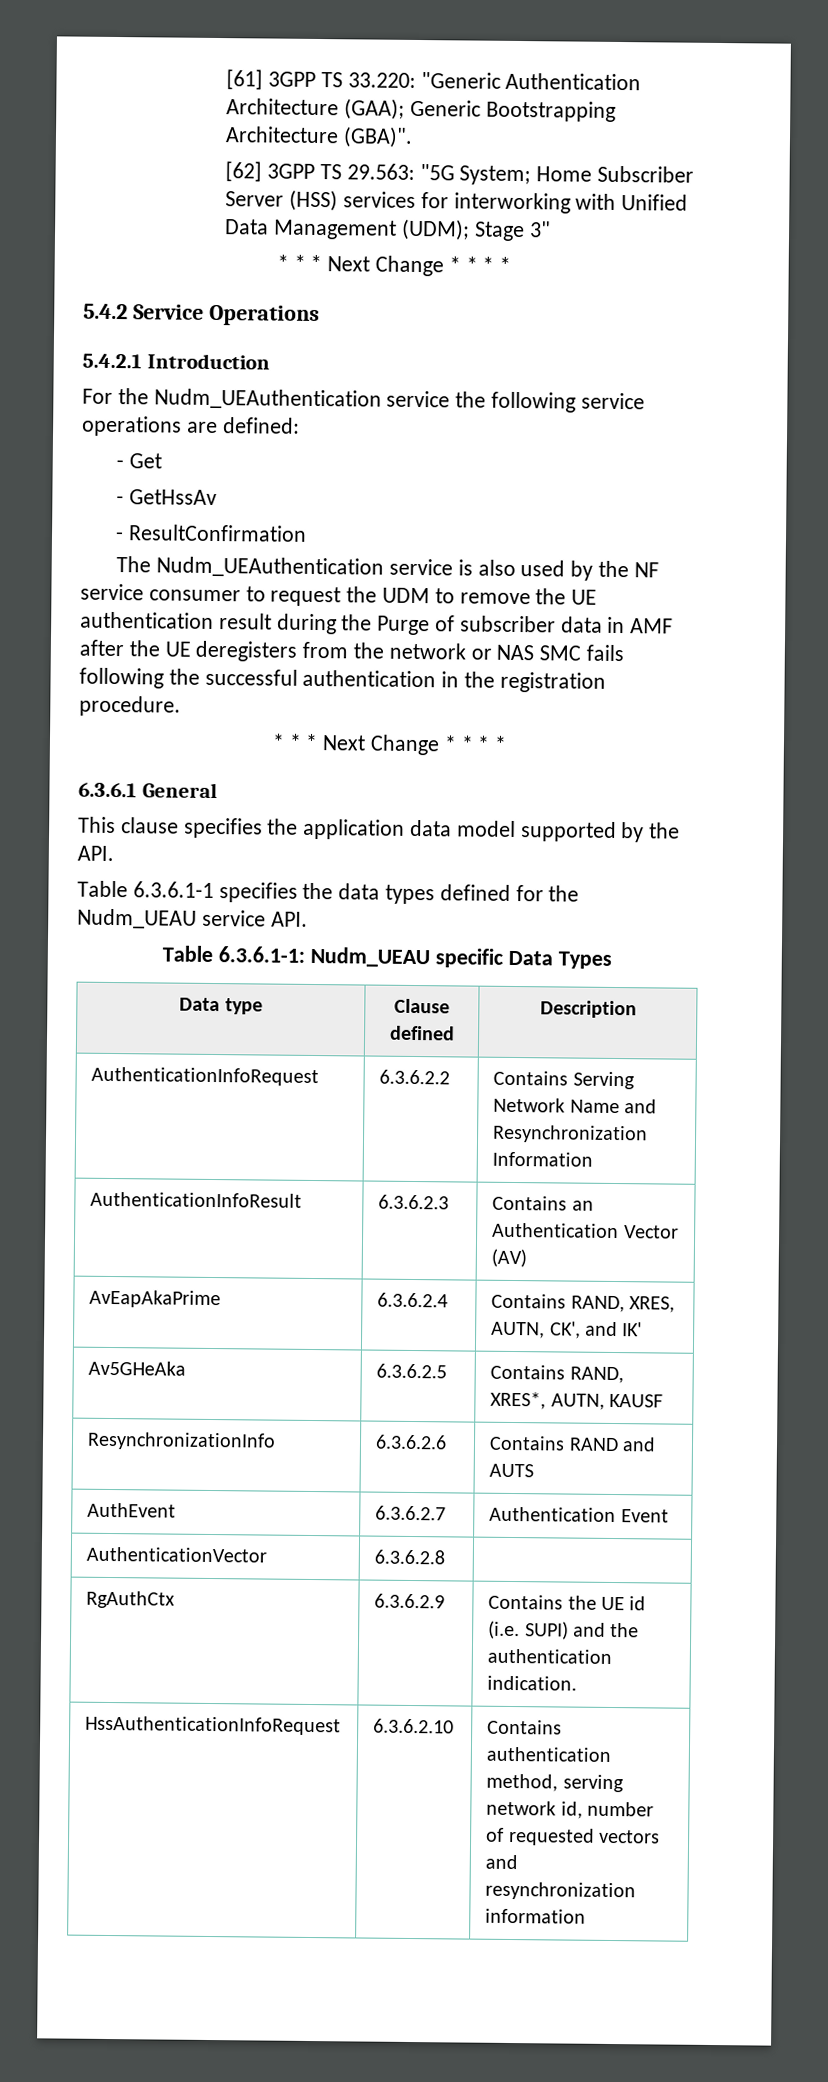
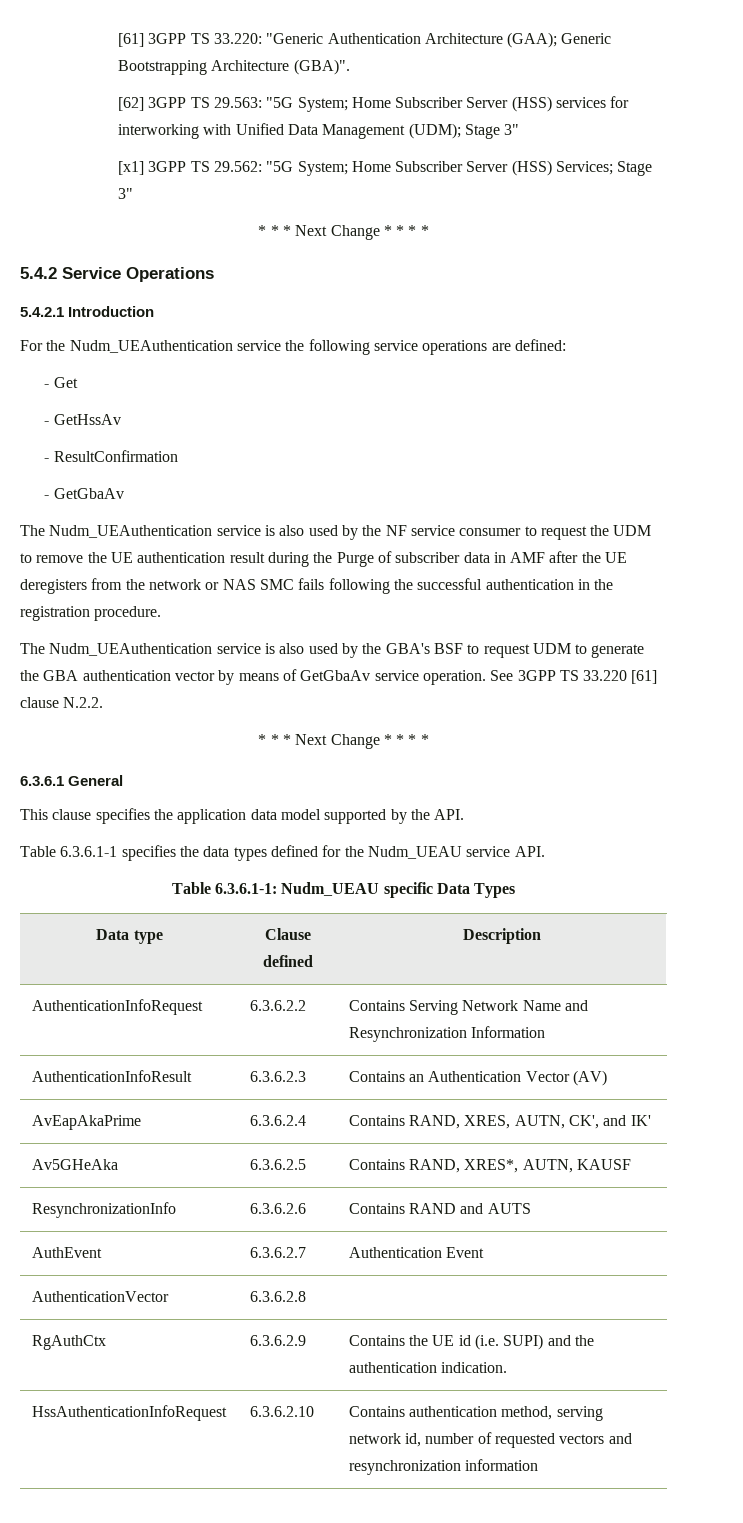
(551, 229) none -> [117,160,653,176] [117,188,133,199] // [x1] 3GPP TS 29.562: "5G System; Home Subscriber Server (HSS) Services; Stage 3"
(308, 533) none -> [44,488,124,499] // - GetGbaAv
(181, 706) none -> [20,643,645,658] [20,669,658,685] [20,697,104,708] // The Nudm_UEAuthentication service is also used by the GBA's BSF to request UDM to generate the GBA authentication vector by means of GetGbaAv service operation. See 3GPP TS 33.220 [61] clause N.2.2.

